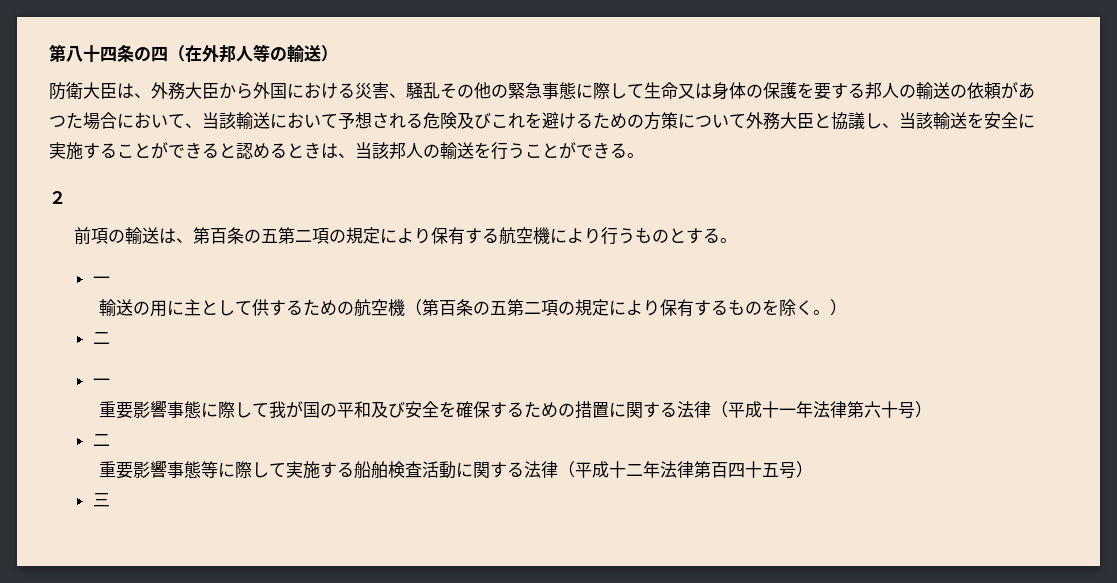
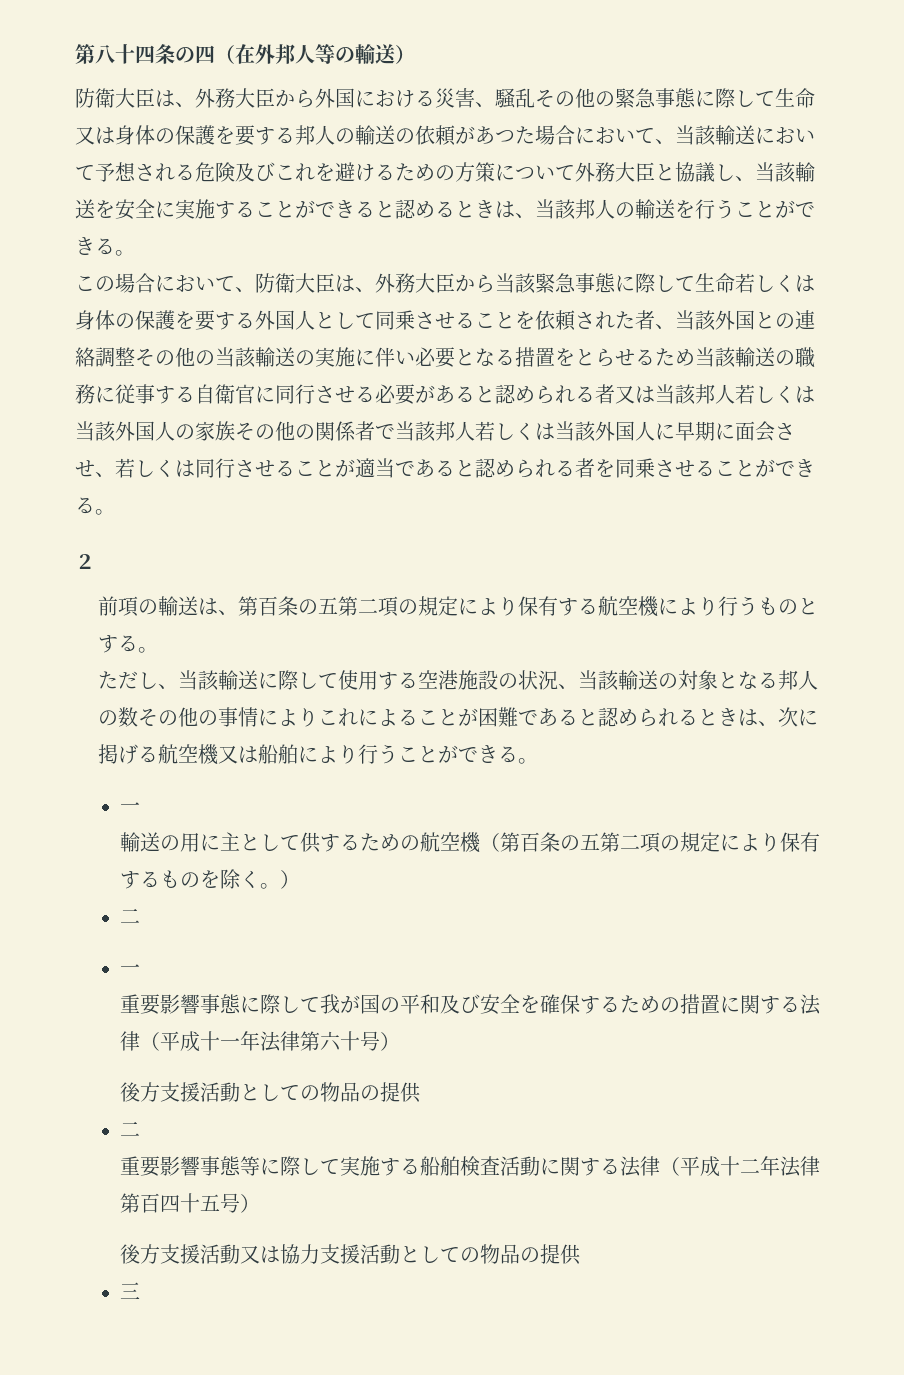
(644, 155) none -> [75,273,815,294] [75,310,815,331] [75,347,815,368] [75,384,815,405] [75,421,795,442] [75,458,815,478] [75,497,115,515] // この場合において、防衛大臣は、外務大臣から当該緊急事態に際して生命若しくは身体の保護を要する外国人として同乗させることを依頼された者、当該外国との連絡調整その他の当該輸送の実施に伴い必要となる措置をとらせるため当該輸送の職務に従事する自衛官に同行させる必要があると認められる者又は当該邦人若しくは当該外国人の家族その他の関係者で当該邦人若しくは当該外国人に早期に面会させ、若しくは同行させることが適当であると認められる者を同乗させることができる。
(737, 240) none -> [97,670,818,691] [97,707,818,727] [97,744,538,765] // ただし、当該輸送に際して使用する空港施設の状況、当該輸送の対象となる邦人の数その他の事情によりこれによることが困難であると認められるときは、次に掲げる航空機又は船舶により行うことができる。
(932, 409) none -> [120,1082,422,1103] // 後方支援活動としての物品の提供
(813, 469) none -> [120,1244,582,1265] // 後方支援活動又は協力支援活動としての物品の提供

